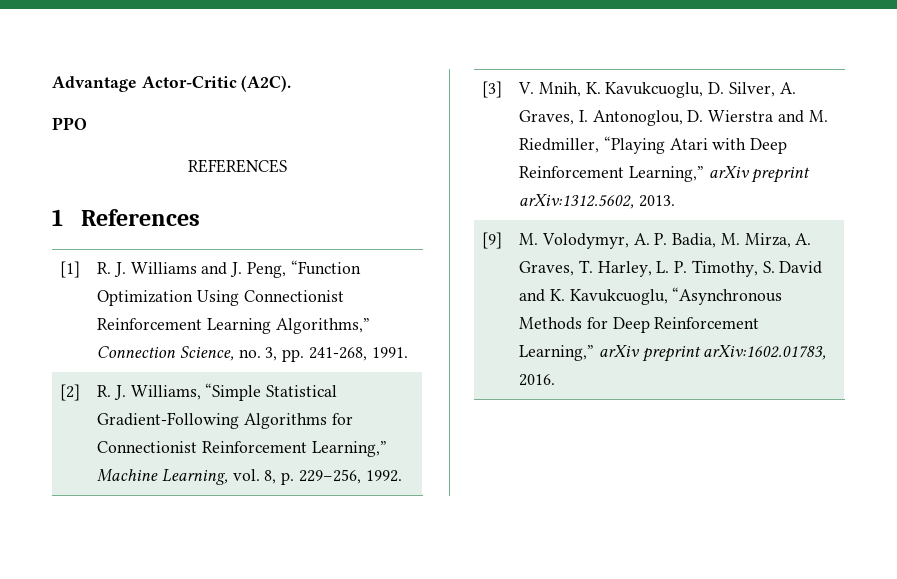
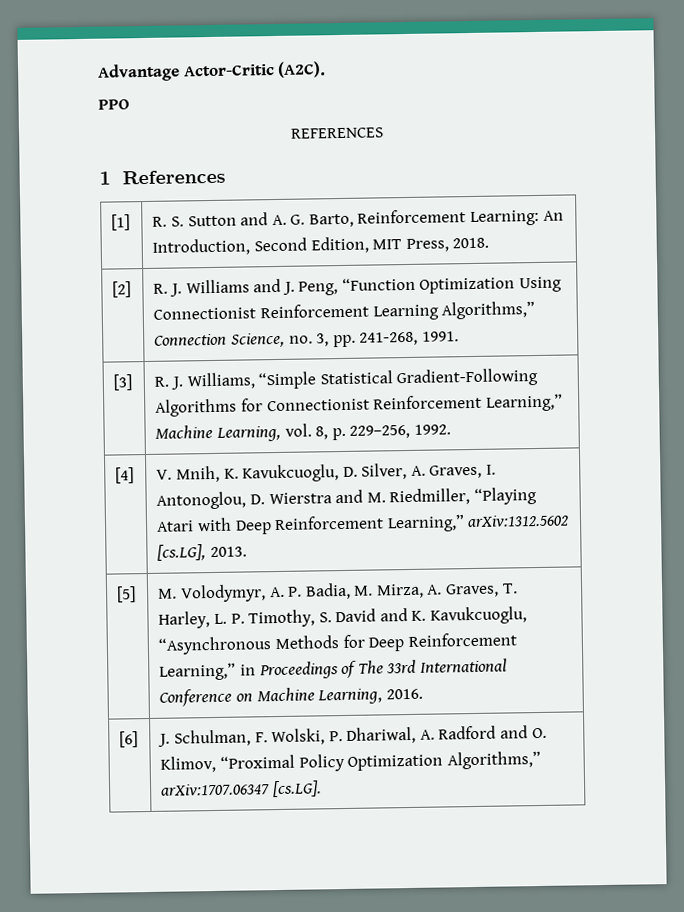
(81, 269) none -> [152,209,564,228] [152,236,490,256] [112,281,132,298] | R. S. Sutton and A. G. Barto, Reinforcement Learning: An Introduction, Second Edition, MIT Press, 2018. // [2]
[60,384,81,401] [2] -> [113,374,133,391] [3]
[482,81,503,98] [3] -> [115,467,135,484] [4]
[708,166,811,183] [519,194,635,209] arXiv preprint arXiv:1312.5602, -> [467,514,570,528] [157,544,207,561] arXiv:1312.5602 [cs.LG],
[482,232,503,249] [9] -> [116,586,137,603] [5]
[599,345,827,362] [519,374,556,386] arXiv preprint arXiv:1602.01783, 2016. -> [239,658,507,680] [159,687,423,707] [119,731,139,748] [158,725,547,747] [160,750,541,773] [161,780,322,798] in Proceedings of The 33rd International Conference on Machine Learning, 2016. // [6] | J. Schulman, F. Wolski, P. Dhariwal, A. Radford and O. Klimov, “Proximal Policy Optimization Algorithms,” arXiv:1707.06347 [cs.LG].

